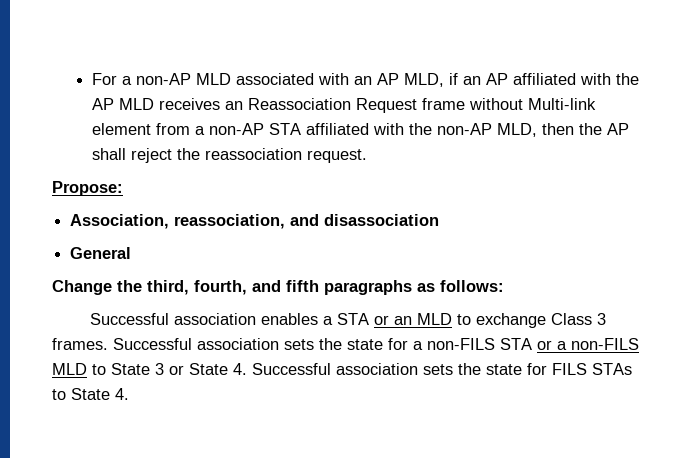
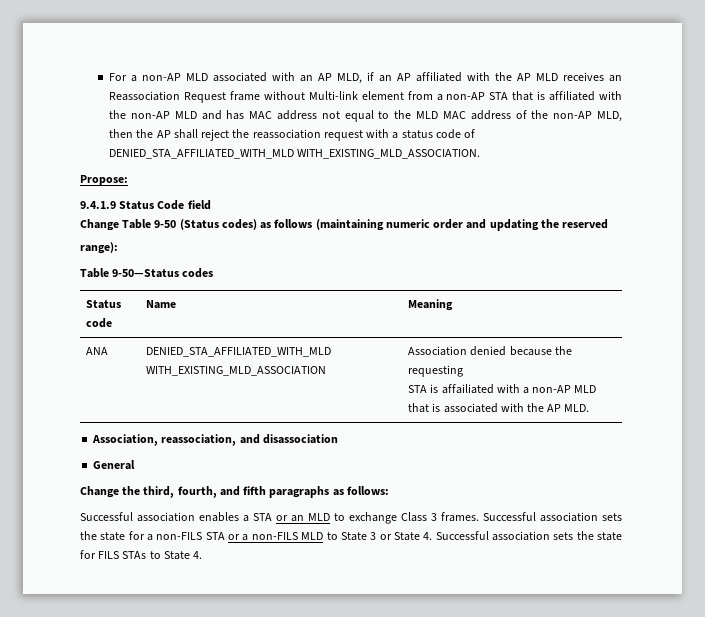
(302, 129) none -> [512,91,546,101] that is
(493, 129) none -> [174,110,593,122] MLD and has MAC address not equal to the MLD MAC address of the non-AP
[307,149,368,163] [52,181,123,196] request. // Propose: -> [323,129,476,141] [109,149,481,159] [80,175,128,186] [80,200,211,210] [80,219,609,231] [80,242,118,254] [80,268,214,278] [86,300,122,309] [86,318,113,328] [146,300,177,309] [408,299,454,311] [86,347,109,355] [146,347,332,357] [146,366,327,376] [408,346,572,356] [408,365,464,377] [408,384,597,394] [408,403,590,413] request with a status code of DENIED_STA_AFFILIATED_WITH_MLD WITH_EXISTING_MLD_ASSOCIATION. // Propose: // 9.4.1.9 Status Code field // Change Table 9-50 (Status codes) as follows (maintaining numeric order and updating the reserved // range): // Table 9-50—Status codes // Status code | Name | Meaning // ANA | DENIED_STA_AFFILIATED_WITH_MLD WITH_EXISTING_MLD_ASSOCIATION | Association denied because the requesting // STA is affailiated with a non-AP MLD that is associated with the AP MLD.

